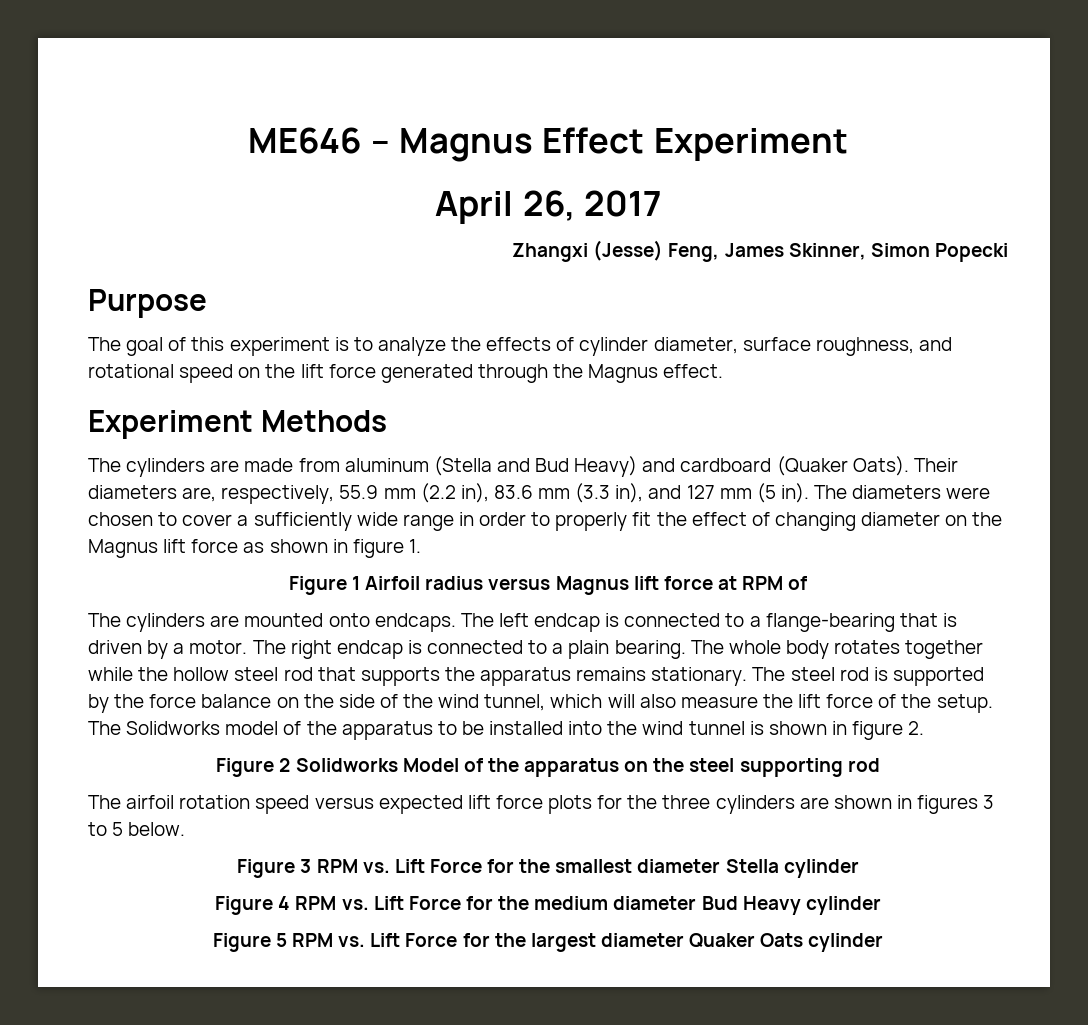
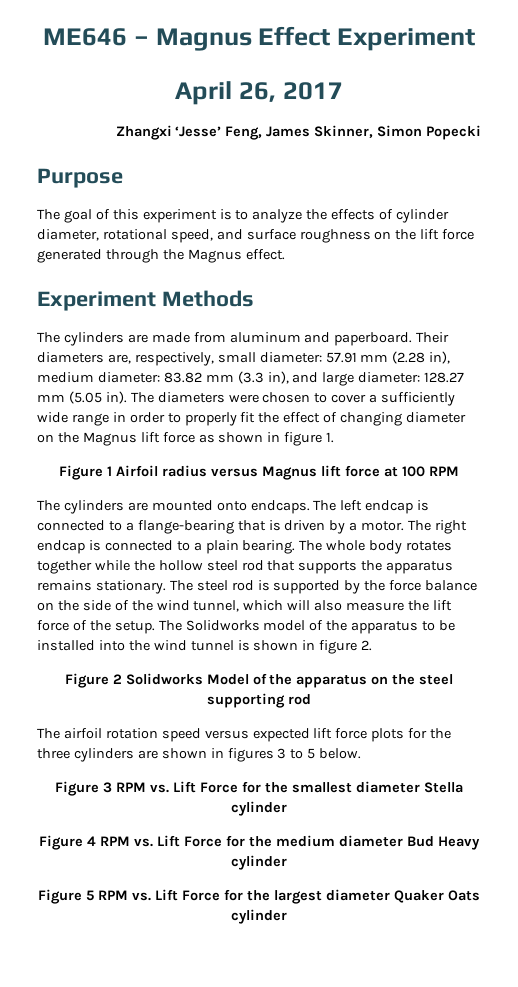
[593,240,664,261] (Jesse) -> [175,126,222,137] ‘Jesse’
[742,337,952,356] [88,364,234,383] surface roughness, and rotational speed -> [102,229,371,243] rotational speed, and surface roughness
[433,456,958,477] [88,483,776,504] (Stella and Bud Heavy) and cardboard (Quaker Oats). Their diameters are, respectively, 55.9 mm (2.2 in), 83.6 mm (3.3 in), and 127 mm (5 -> [304,332,450,346] [37,351,451,366] [37,371,465,386] [37,391,102,404] and paperboard. Their diameters are, respectively, small diameter: 57.91 mm (2.28 in), medium diameter: 83.82 mm (3.3 in), and large diameter: 128.27 mm (5.05
[742,576,808,590] RPM of -> [401,466,459,477] 100 RPM

